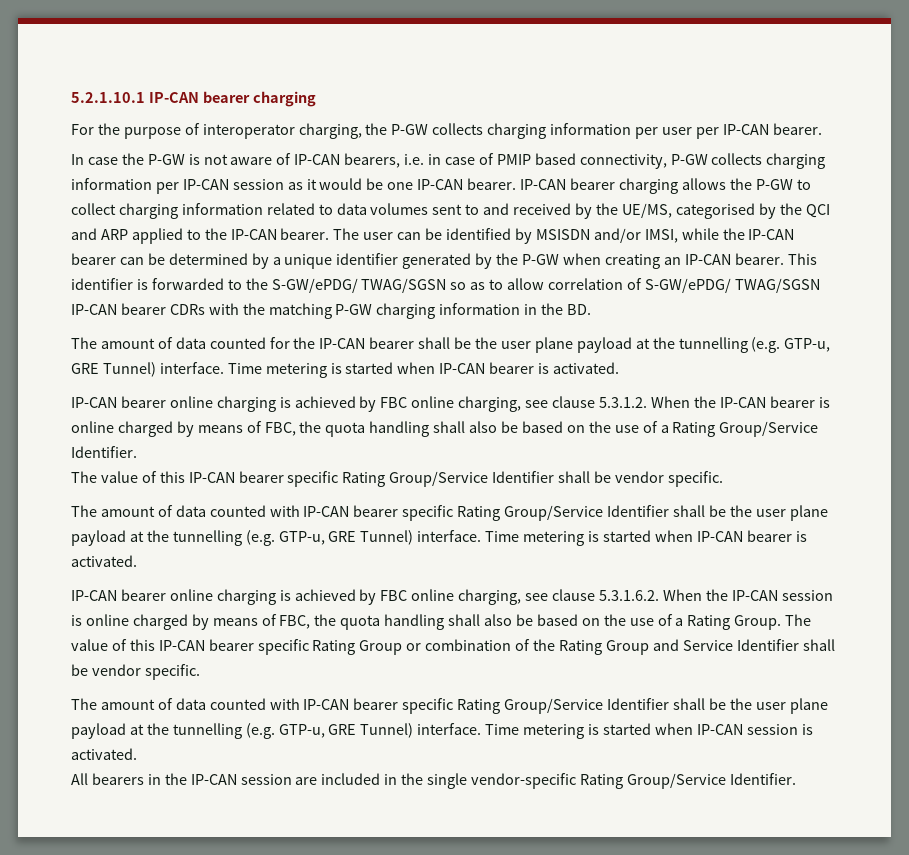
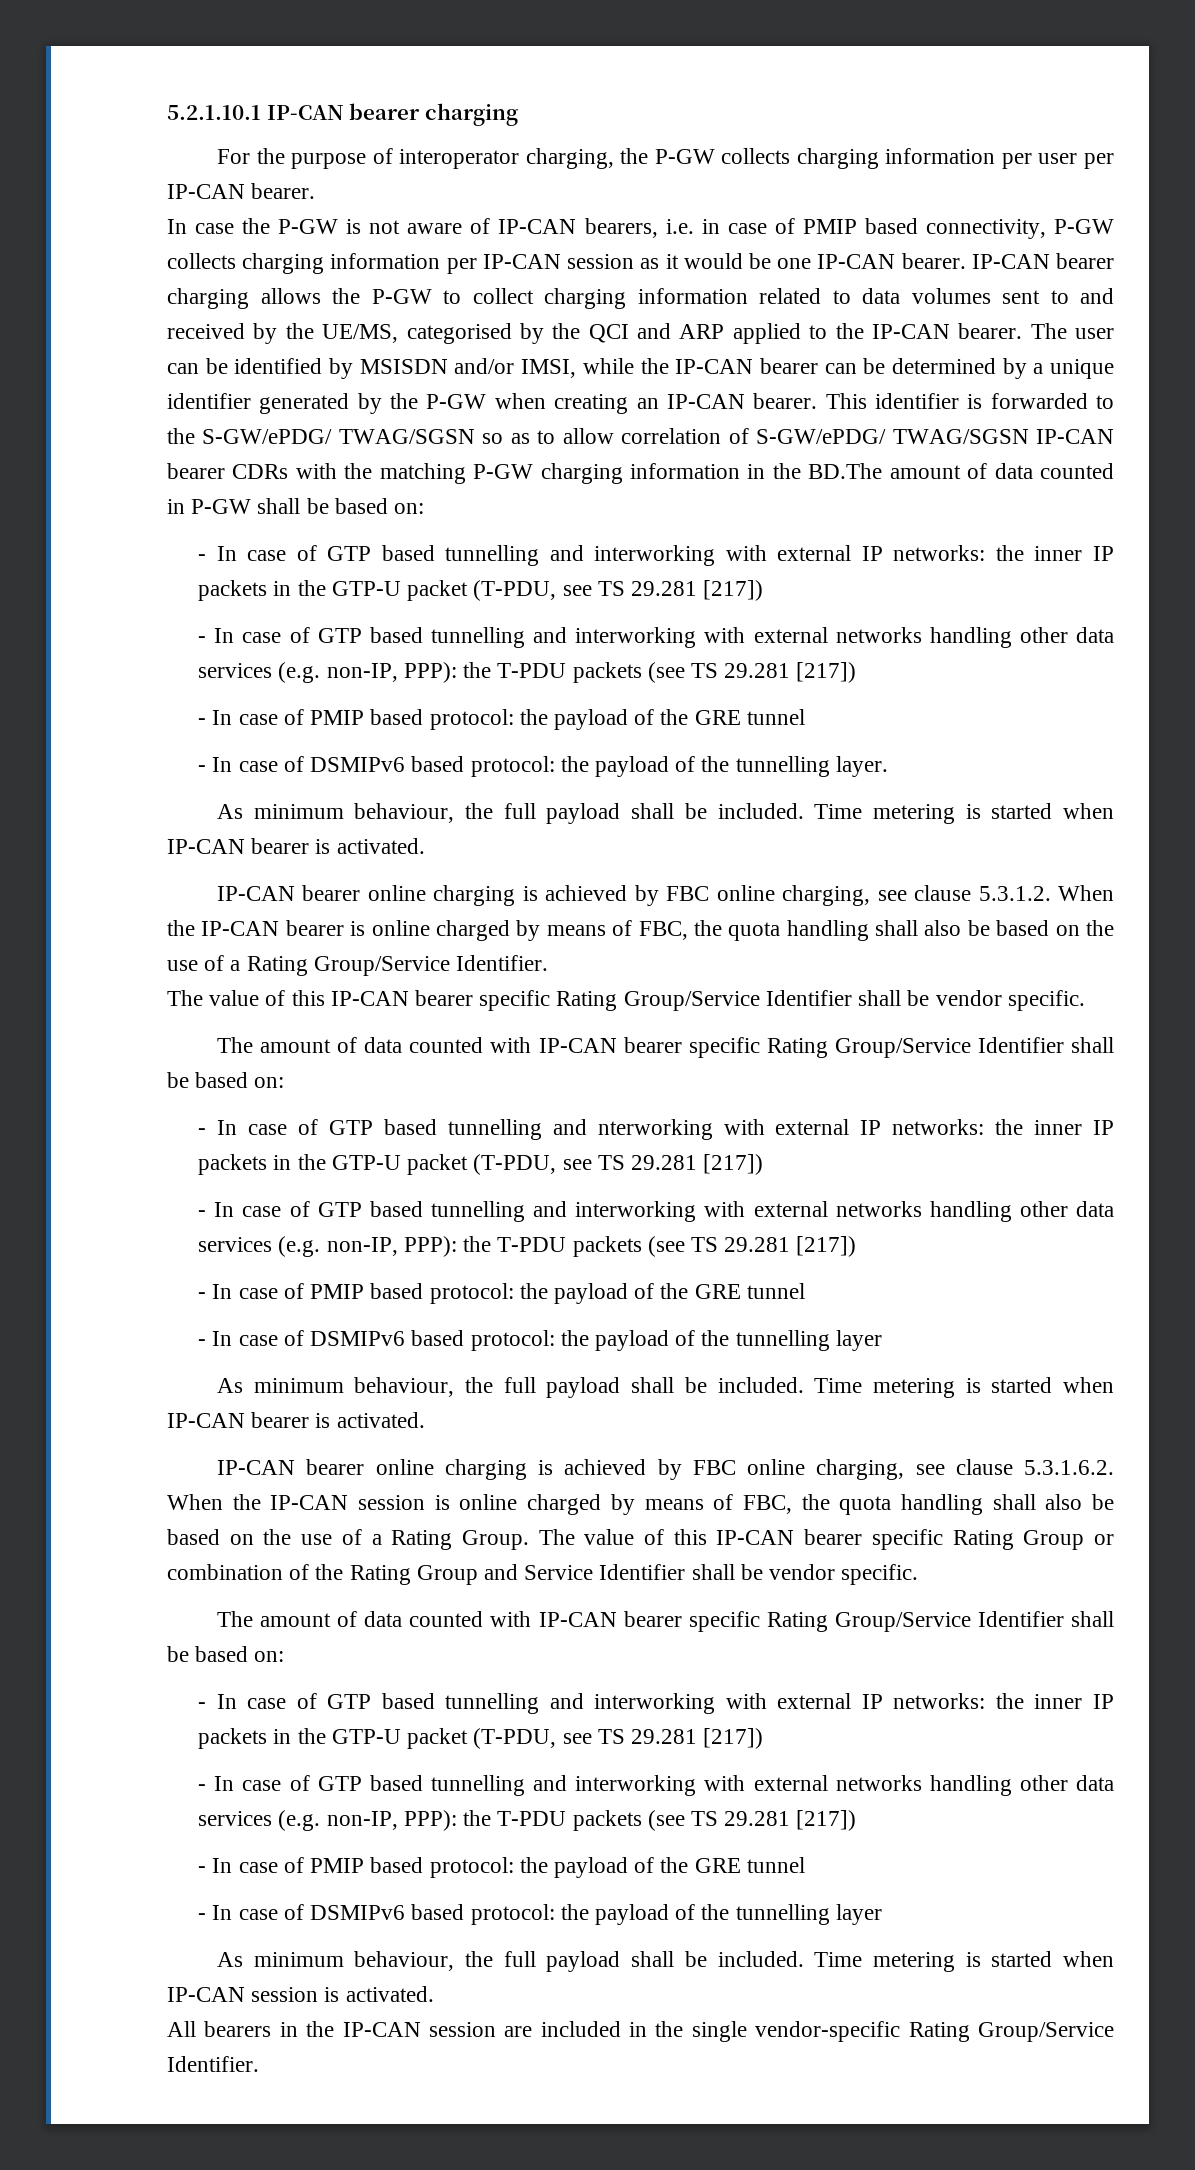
[567,304,592,315] [71,337,831,353] [71,362,224,377] BD. // The amount of data counted for the IP-CAN bearer shall be the user plane payload at the tunnelling (e.g. GTP-u, GRE Tunnel) interface. -> [808,463,1114,479] [167,498,425,514] [198,545,1114,566] [198,580,764,601] [198,627,1114,648] [198,662,857,683] [198,709,805,730] [198,756,888,777] [217,803,804,824] BD.The amount of data counted in P-GW shall be based on: // - In case of GTP based tunnelling and interworking with external IP networks: the inner IP packets in the GTP-U packet (T-PDU, see TS 29.281 [217]) // - In case of GTP based tunnelling and interworking with external networks handling other data services (e.g. non-IP, PPP): the T-PDU packets (see TS 29.281 [217]) // - In case of PMIP based protocol: the payload of the GRE tunnel // - In case of DSMIPv6 based protocol: the payload of the tunnelling layer. // As minimum behaviour, the full payload shall be included.
[729,505,828,521] [71,530,482,546] the user plane payload at the tunnelling (e.g. GTP-u, GRE Tunnel) interface. -> [195,1072,285,1088] [198,1119,1114,1140] [198,1154,764,1175] [198,1201,1114,1222] [198,1236,857,1257] [198,1283,805,1304] [198,1330,882,1351] [217,1377,804,1398] based on: // - In case of GTP based tunnelling and nterworking with external IP networks: the inner IP packets in the GTP-U packet (T-PDU, see TS 29.281 [217]) // - In case of GTP based tunnelling and interworking with external networks handling other data services (e.g. non-IP, PPP): the T-PDU packets (see TS 29.281 [217]) // - In case of PMIP based protocol: the payload of the GRE tunnel // - In case of DSMIPv6 based protocol: the payload of the tunnelling layer // As minimum behaviour, the full payload shall be included.
[729,698,828,714] [71,723,482,739] the user plane payload at the tunnelling (e.g. GTP-u, GRE Tunnel) interface. -> [195,1646,285,1662] [198,1693,1114,1714] [198,1728,764,1749] [198,1775,1114,1796] [198,1810,857,1831] [198,1857,805,1878] [198,1904,882,1925] [217,1951,804,1972] based on: // - In case of GTP based tunnelling and interworking with external IP networks: the inner IP packets in the GTP-U packet (T-PDU, see TS 29.281 [217]) // - In case of GTP based tunnelling and interworking with external networks handling other data services (e.g. non-IP, PPP): the T-PDU packets (see TS 29.281 [217]) // - In case of PMIP based protocol: the payload of the GRE tunnel // - In case of DSMIPv6 based protocol: the payload of the tunnelling layer // As minimum behaviour, the full payload shall be included.

